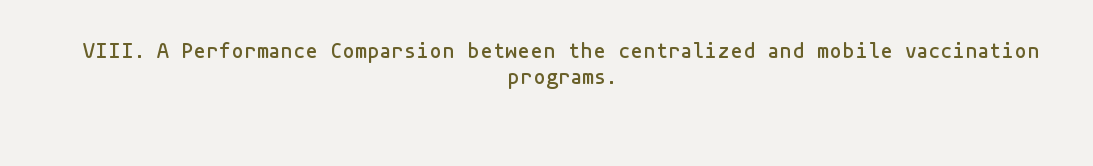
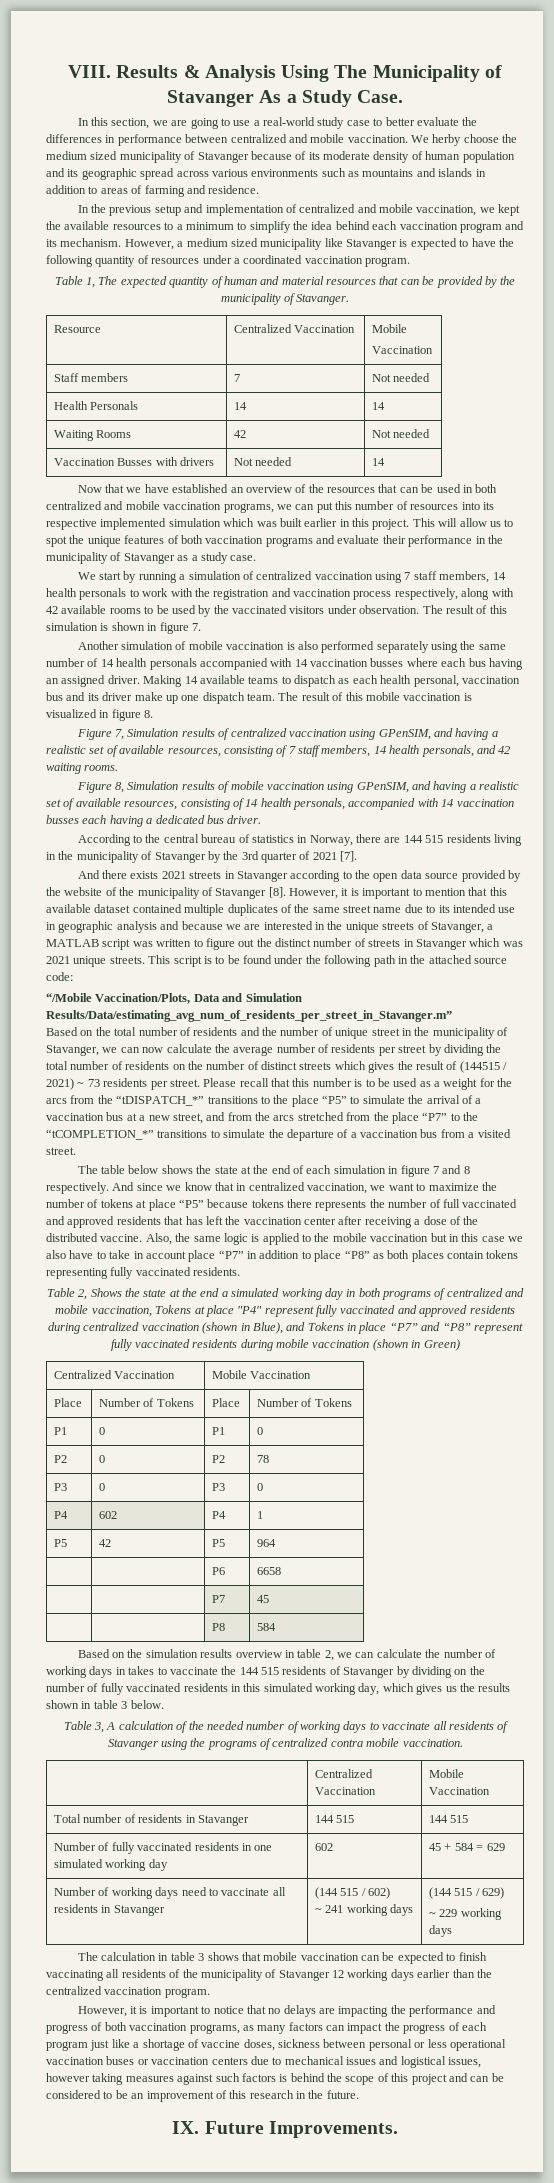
[157,42,1040,63] [506,73,617,89] A Performance Comparsion between the centralized and mobile vaccination programs. -> [116,65,502,82] [166,90,404,107] [77,117,478,129] [46,134,518,146] [46,151,515,163] [46,168,486,180] [46,185,260,197] [77,204,521,216] [46,221,525,233] [46,238,514,250] [46,255,410,267] [54,276,516,288] [220,293,350,305] [54,325,102,333] [234,324,356,333] [372,324,408,333] [372,346,434,354] [54,373,129,382] [234,374,241,382] [372,373,431,382] [54,401,139,410] [234,402,248,410] [372,402,386,410] [54,430,132,441] [234,430,247,438] [372,429,431,438] [54,457,215,466] [234,457,293,466] [372,458,386,466] [77,484,498,493] [46,501,494,513] [46,518,514,530] [46,535,503,547] [46,552,257,564] [77,571,506,583] [46,588,514,600] [46,605,507,617] [46,622,201,634] [77,641,506,653] [46,658,523,670] [46,675,520,687] [46,692,472,704] [46,709,154,721] [76,728,498,740] [46,745,511,757] [46,763,119,774] [76,781,520,793] [46,798,514,810] [46,815,262,827] [77,834,522,846] [46,851,358,863] [77,870,521,882] [46,887,507,899] [46,904,516,916] [46,921,494,933] [46,938,523,950] [46,955,507,967] [46,972,73,981] [46,993,302,1004] [46,1010,452,1022] [46,1027,508,1039] [46,1044,502,1056] [46,1061,507,1073] [46,1078,513,1090] [46,1095,482,1107] [46,1112,478,1124] [46,1129,511,1141] [46,1147,76,1155] [77,1165,470,1177] [46,1182,497,1194] [46,1199,518,1211] [46,1216,479,1228] [46,1233,523,1245] [46,1250,519,1262] [46,1267,241,1279] [46,1288,525,1300] [55,1305,515,1317] [48,1322,523,1334] [110,1339,460,1351] [54,1370,176,1379] [212,1370,312,1379] [54,1398,83,1407] [99,1398,194,1407] [212,1398,241,1407] [257,1398,352,1407] [54,1427,68,1435] [99,1427,106,1435] [212,1427,226,1435] [257,1427,264,1435] [54,1455,68,1463] [99,1455,106,1463] [212,1455,226,1463] [257,1455,270,1463] [54,1483,68,1491] [99,1483,106,1491] [212,1483,226,1491] [257,1483,264,1491] [54,1511,69,1519] [99,1511,118,1519] [212,1511,227,1519] [257,1511,264,1519] [54,1539,68,1547] [99,1539,112,1547] [212,1539,226,1547] [257,1539,277,1547] [212,1567,226,1575] [257,1567,282,1575] [212,1595,226,1603] [257,1595,270,1603] [212,1623,226,1631] [257,1623,277,1631] [77,1649,496,1661] [46,1666,485,1678] [46,1683,511,1695] [46,1700,164,1709] [63,1721,509,1733] [107,1738,463,1750] [315,1769,374,1778] [315,1787,377,1795] [429,1769,465,1778] [429,1787,491,1795] [54,1814,249,1826] [315,1815,355,1823] [429,1815,469,1823] [54,1842,273,1854] [54,1859,168,1871] [315,1843,334,1851] [429,1843,505,1851] [54,1887,286,1899] [54,1904,165,1916] [315,1887,391,1899] [315,1904,414,1916] [429,1887,505,1899] [429,1908,502,1920] [429,1925,453,1937] [77,1952,487,1964] [46,1969,492,1981] [46,1986,210,1998] [77,2005,496,2017] [46,2022,487,2034] [46,2039,506,2051] [46,2056,482,2068] [46,2073,504,2085] [46,2090,359,2102] [172,2121,398,2138] Results & Analysis Using The Municipality of Stavanger As a Study Case. // In this section, we are going to use a real-world study case to better evaluate the differences in performance between centralized and mobile vaccination. We herby choose the medium sized municipality of Stavanger because of its moderate density of human population and its geographic spread across various environments such as mountains and islands in addition to areas of farming and residence. // In the previous setup and implementation of centralized and mobile vaccination, we kept the available resources to a minimum to simplify the idea behind each vaccination program and its mechanism. However, a medium sized municipality like Stavanger is expected to have the following quantity of resources under a coordinated vaccination program. // Table 1, The expected quantity of human and material resources that can be provided by the municipality of Stavanger. // Resource | Centralized Vaccination | Mobile // Vaccination // Staff members | 7 | Not needed // Health Personals | 14 | 14 // Waiting Rooms | 42 | Not needed // Vaccination Busses with drivers | Not needed | 14 // Now that we have established an overview of the resources that can be used in both centralized and mobile vaccination programs, we can put this number of resources into its respective implemented simulation which was built earlier in this project. This will allow us to spot the unique features of both vaccination programs and evaluate their performance in the municipality of Stavanger as a study case. // We start by running a simulation of centralized vaccination using 7 staff members, 14 health personals to work with the registration and vaccination process respectively, along with 42 available rooms to be used by the vaccinated visitors under observation. The result of this simulation is shown in figure 7. // Another simulation of mobile vaccination is also performed separately using the same number of 14 health personals accompanied with 14 vaccination busses where each bus having an assigned driver. Making 14 available teams to dispatch as each health personal, vaccination bus and its driver make up one dispatch team. The result of this mobile vaccination is visualized in figure 8. // Figure 7, Simulation results of centralized vaccination using GPenSIM, and having a realistic set of available resources, consisting of 7 staff members, 14 health personals, and 42 waiting rooms. // Figure 8, Simulation results of mobile vaccination using GPenSIM, and having a realistic set of available resources, consisting of 14 health personals, accompanied with 14 vaccination busses each having a dedicated bus driver. // According to the central bureau of statistics in Norway, there are 144 515 residents living in the municipality of Stavanger by the 3rd quarter of 2021 [7]. // And there exists 2021 streets in Stavanger according to the open data source provided by the website of the municipality of Stavanger [8]. However, it is important to mention that this available dataset contained multiple duplicates of the same street name due to its intended use in geographic analysis and because we are interested in the unique streets of Stavanger, a MATLAB script was written to figure out the distinct number of streets in Stavanger which was 2021 unique streets. This script is to be found under the following path in the attached source code: // “/Mobile Vaccination/Plots, Data and Simulation Results/Data/estimating_avg_num_of_residents_per_street_in_Stavanger.m” // Based on the total number of residents and the number of unique street in the municipality of Stavanger, we can now calculate the average number of residents per street by dividing the total number of residents on the number of distinct streets which gives the result of (144515 / 2021) ~ 73 residents per street. Please recall that this number is to be used as a weight for the arcs from the “tDISPATCH_*” transitions to the place “P5” to simulate the arrival of a vaccination bus at a new street, and from the arcs stretched from the place “P7” to the “tCOMPLETION_*” transitions to simulate the departure of a vaccination bus from a visited street. // The table below shows the state at the end of each simulation in figure 7 and 8 respectively. And since we know that in centralized vaccination, we want to maximize the number of tokens at place “P5” because tokens there represents the number of full vaccinated and approved residents that has left the vaccination center after receiving a dose of the distributed vaccine. Also, the same logic is applied to the mobile vaccination but in this case we also have to take in account place “P7” in addition to place “P8” as both places contain tokens representing fully vaccinated residents. // Table 2, Shows the state at the end a simulated working day in both programs of centralized and mobile vaccination, Tokens at place "P4" represent fully vaccinated and approved residents during centralized vaccination (shown in Blue), and Tokens in place “P7” and “P8” represent fully vaccinated residents during mobile vaccination (shown in Green) // Centralized Vaccination | Mobile Vaccination // Place | Number of Tokens | Place | Number of Tokens // P1 | 0 | P1 | 0 // P2 | 0 | P2 | 78 // P3 | 0 | P3 | 0 // P4 | 602 | P4 | 1 // P5 | 42 | P5 | 964 // | | P6 | 6658 // | | P7 | 45 // | | P8 | 584 // Based on the simulation results overview in table 2, we can calculate the number of working days in takes to vaccinate the 144 515 residents of Stavanger by dividing on the number of fully vaccinated residents in this simulated working day, which gives us the results shown in table 3 below. // Table 3, A calculation of the needed number of working days to vaccinate all residents of Stavanger using the programs of centralized contra mobile vaccination. // | Centralized Vaccination | Mobile Vaccination // Total number of residents in Stavanger | 144 515 | 144 515 // Number of fully vaccinated residents in one simulated working day | 602 | 45 + 584 = 629 // Number of working days need to vaccinate all residents in Stavanger | (144 515 / 602) // ~ 241 working days | (144 515 / 629) // ~ 229 working days // The calculation in table 3 shows that mobile vaccination can be expected to finish vaccinating all residents of the municipality of Stavanger 12 working days earlier than the centralized vaccination program. // However, it is important to notice that no delays are impacting the performance and progress of both vaccination programs, as many factors can impact the progress of each program just like a shortage of vaccine doses, sickness between personal or less operational vaccination buses or vaccination centers due to mechanical issues and logistical issues, however taking measures against such factors is behind the scope of this project and can be considered to be an improvement of this research in the future. // IX. Future Improvements.

